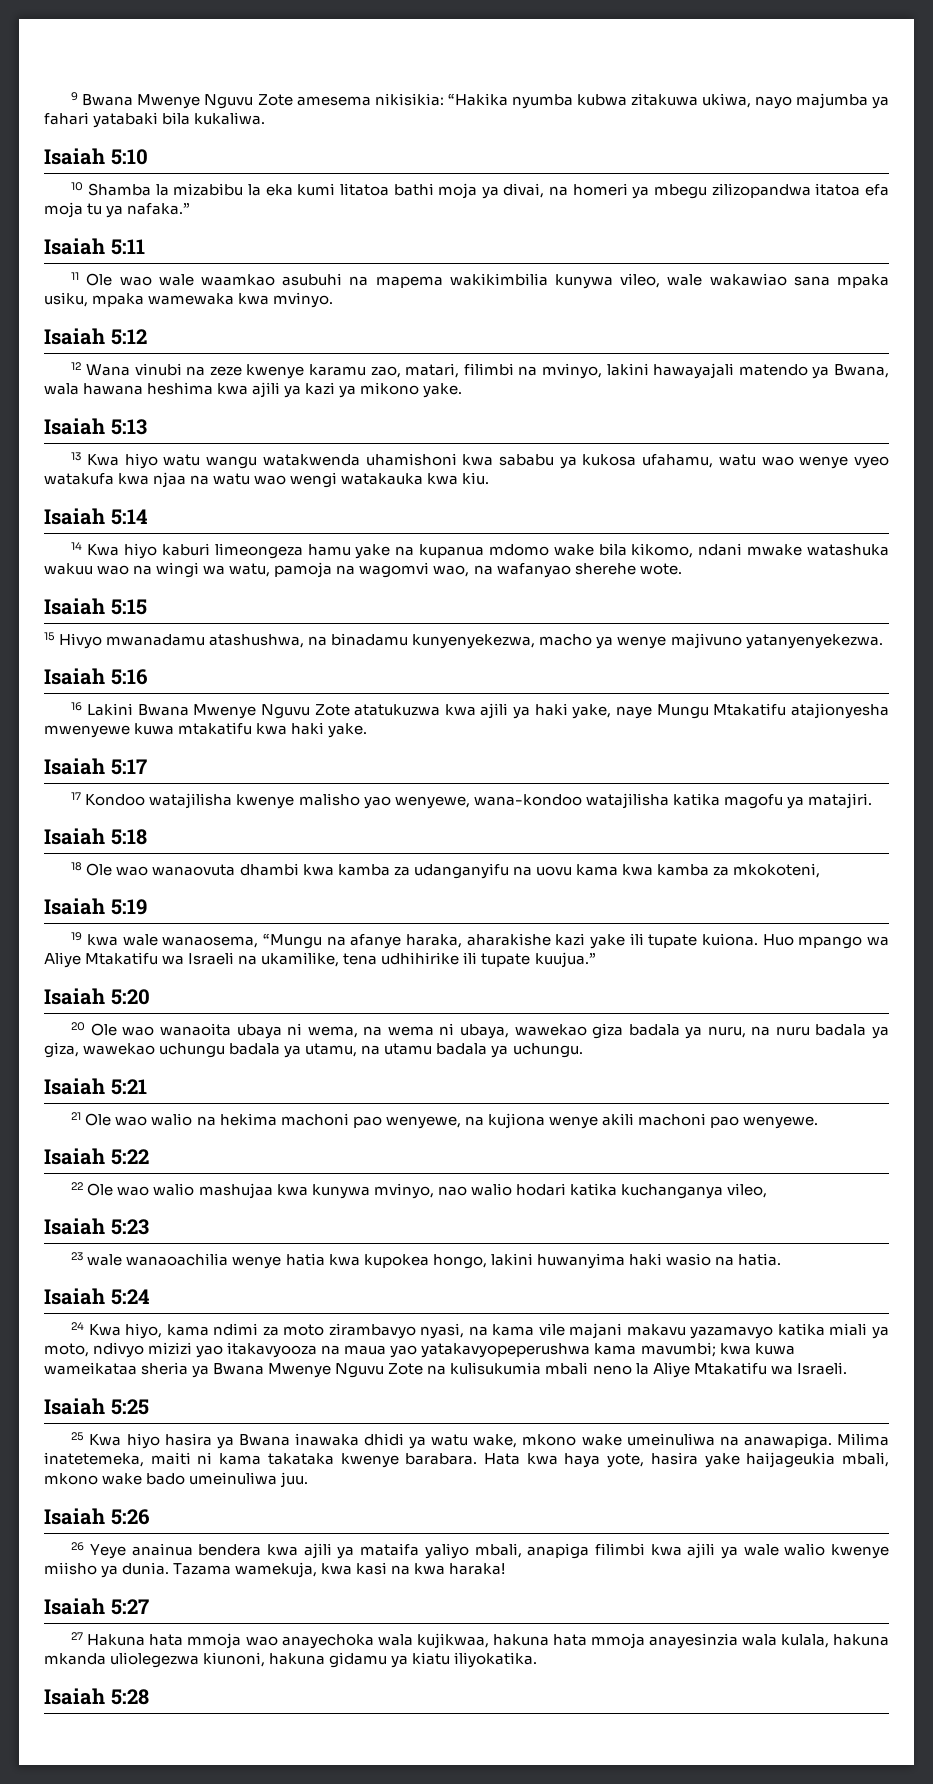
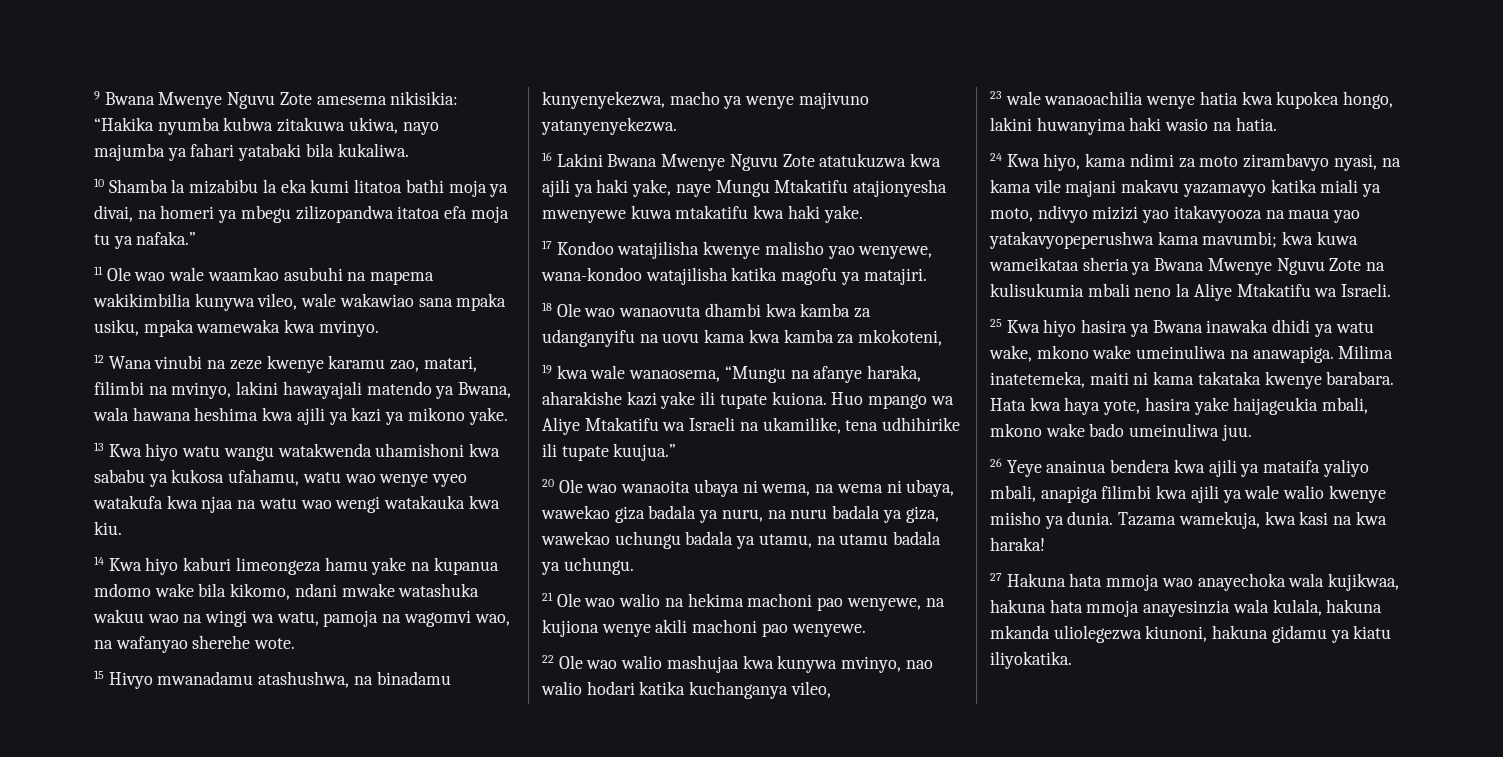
[44,148,148,165] // Isaiah 5:10 -> (409, 150) none
[44,238,145,255] // Isaiah 5:11 -> (197, 238) none
[44,328,147,345] // Isaiah 5:12 -> (379, 328) none
[44,418,147,435] // Isaiah 5:13 -> (508, 416) none
[44,508,148,525] // Isaiah 5:14 -> (122, 528) none
[44,598,147,615] // Isaiah 5:15 -> (296, 643) none
[44,668,148,685] // Isaiah 5:16 -> (677, 126) none
[44,758,147,775] // Isaiah 5:17 -> (863, 214) none
[44,828,147,845] // Isaiah 5:18 -> (927, 276) none
[44,898,147,915] // Isaiah 5:19 -> (943, 337) none
[44,988,150,1005] // Isaiah 5:20 -> (677, 452) none
[44,1078,147,1095] // Isaiah 5:21 -> (634, 566) none
[44,1148,149,1165] // Isaiah 5:22 -> (866, 630) none
[44,1218,149,1235] // Isaiah 5:23 -> (831, 689) none
[44,1288,150,1305] // Isaiah 5:24 -> (1277, 124) none
[44,1398,149,1415] // Isaiah 5:25 -> (1392, 290) none
[44,1508,150,1525] // Isaiah 5:26 -> (1252, 432) none
[44,1598,149,1615] // Isaiah 5:27 -> (1045, 544) none
[44,1688,149,1705] // Isaiah 5:28 -> (1072, 660) none

